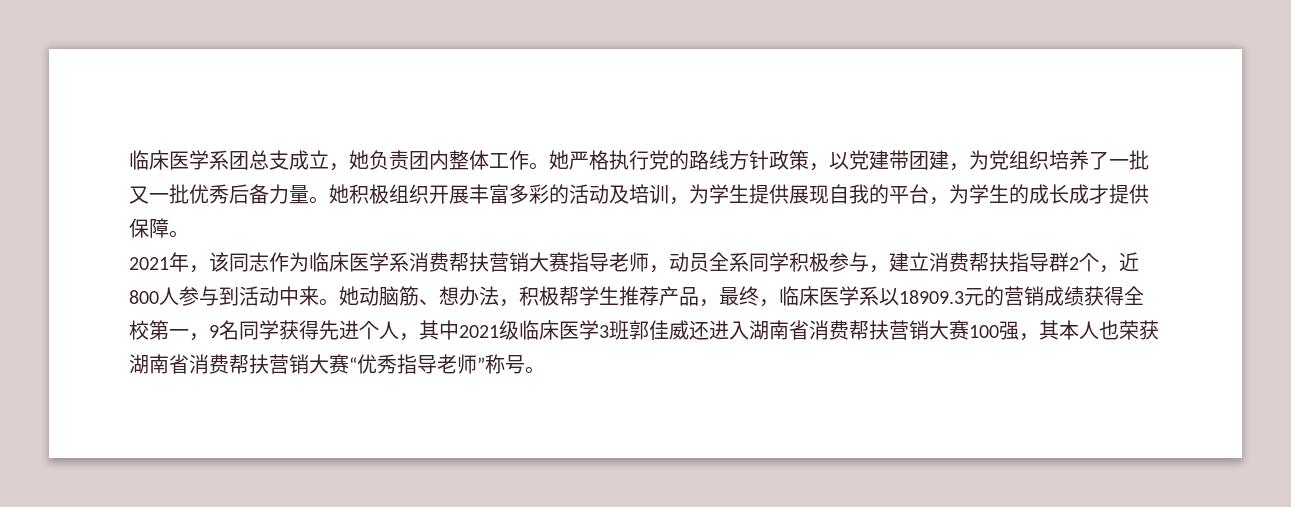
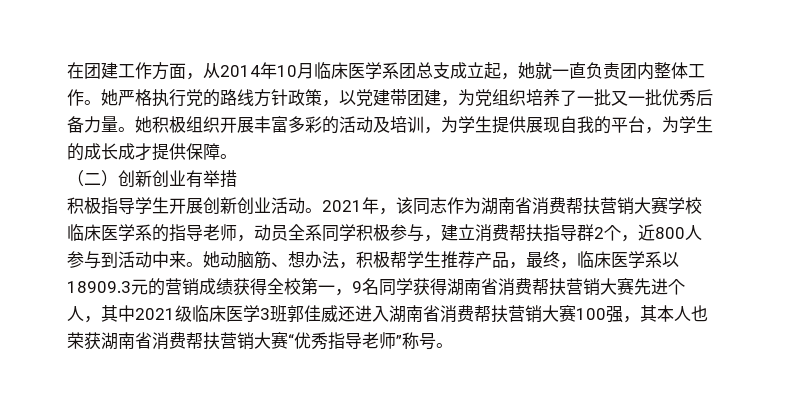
(129, 160) none -> [67,62,314,80] 在团建工作方面，从2014年10月
[329,150,369,171] ，她 -> [484,62,586,80] 起，她就一直
(189, 234) none -> [67,170,237,188] [67,197,322,215] （二）创新创业有举措 // 积极指导学生开展创新创业活动。
[309,252,569,272] 临床医学系消费帮扶营销大赛 -> [481,196,702,215] [67,224,169,242] 湖南省消费帮扶营销大赛学校临床医学系的
(319, 330) none -> [447,277,634,296] 湖南省消费帮扶营销大赛

